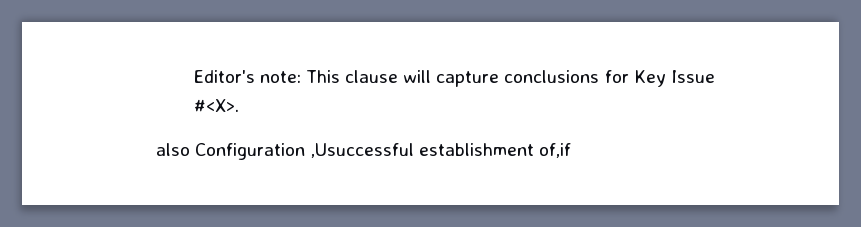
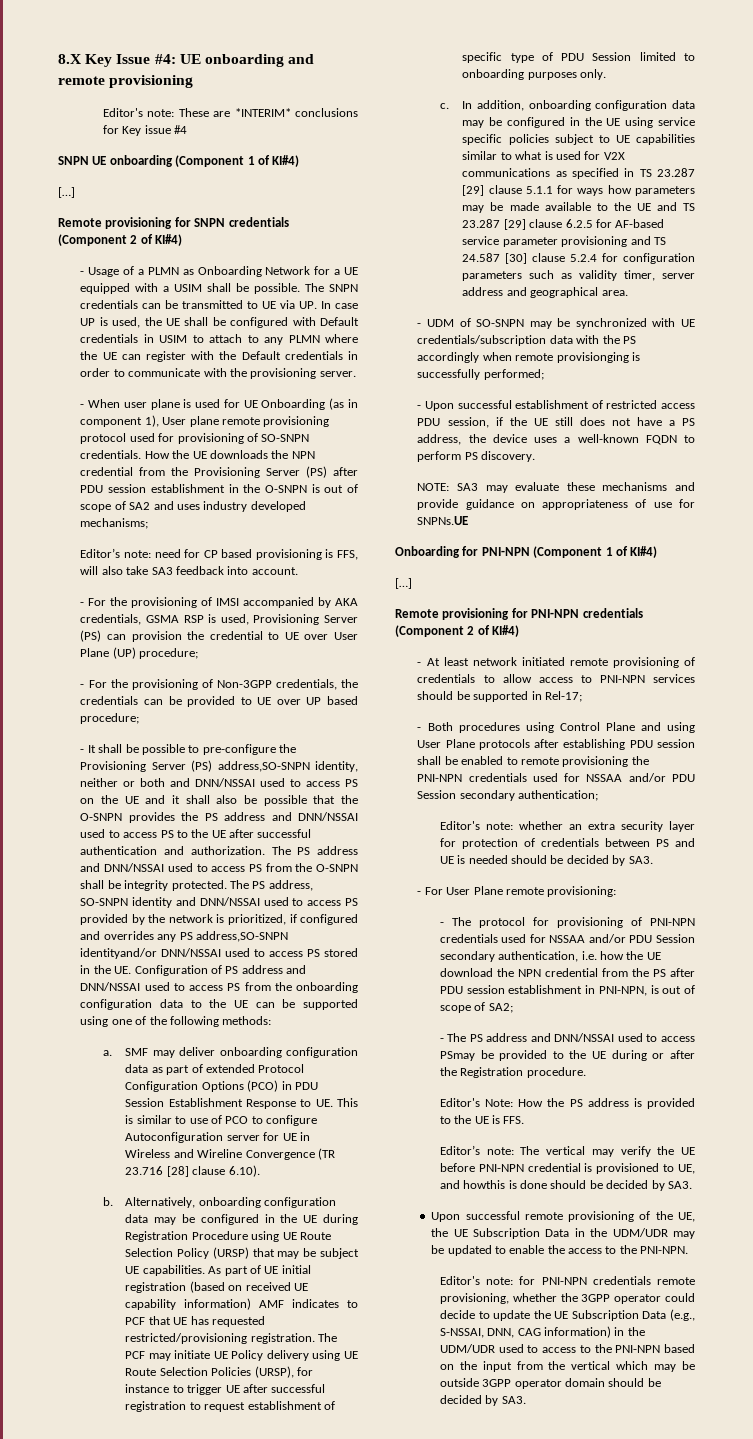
[193,70,715,87] [193,99,239,112] [156,143,571,160] Editor's note: This clause will capture conclusions for Key Issue #<X>. // also Configuration ,Usuccessful establishment of,if -> [58,54,315,67] [58,75,194,88] [102,108,358,117] [102,125,188,136] [58,155,300,167] [58,187,75,198] [58,217,289,229] [58,234,183,246] [80,266,358,277] [80,283,358,294] [80,300,359,309] [80,317,359,328] [80,334,358,345] [80,351,358,362] [80,368,356,379] [80,398,358,410] [80,415,330,427] [80,433,310,444] [80,450,315,459] [80,466,359,478] [80,484,358,493] [80,501,306,512] [80,518,149,529] [80,548,358,560] [80,566,298,575] [80,597,358,608] [80,614,358,625] [80,630,358,642] [80,647,199,659] [80,679,359,690] [80,696,358,707] [80,713,140,724] [80,744,297,755] [80,760,358,772] [80,778,358,787] [80,795,358,806] [80,812,358,823] [80,829,312,838] [80,846,358,855] [80,863,358,872] [80,880,313,891] [80,897,358,908] [80,914,358,925] [80,931,288,942] [80,948,359,959] [80,965,307,976] [80,982,358,993] [80,999,358,1010] [80,1016,272,1027] [102,1047,358,1058] [125,1064,305,1075] [125,1080,318,1092] [125,1098,358,1109] [125,1115,317,1126] [125,1132,310,1143] [125,1148,335,1160] [125,1165,260,1177] [102,1197,337,1208] [125,1214,358,1225] [125,1231,331,1242] [125,1247,359,1259] [125,1265,311,1276] [125,1281,308,1293] [125,1298,358,1310] [125,1316,265,1327] [125,1333,338,1344] [125,1350,359,1361] [125,1366,313,1378] [125,1384,326,1395] [125,1401,335,1412] [462,52,695,63] [462,69,607,80] [439,100,695,111] [462,117,695,128] [462,134,695,145] [462,151,625,160] [462,168,695,179] [462,185,695,196] [462,202,695,213] [462,219,665,230] [462,236,666,247] [462,253,695,264] [462,270,695,281] [462,287,628,298] [417,318,695,329] [417,335,636,346] [417,352,640,363] [417,369,544,380] [417,400,695,411] [417,417,695,428] [417,434,695,445] [417,451,536,462] [417,482,695,493] [417,499,695,510] [417,516,469,525] [395,546,658,558] [395,578,412,589] [395,608,643,620] [395,625,520,637] [417,657,695,668] [417,674,695,683] [417,691,582,702] [417,722,695,733] [417,739,695,750] [417,756,649,767] [417,773,695,782] [417,790,599,801] [439,821,695,832] [439,838,695,849] [439,855,653,866] [417,886,617,897] [439,917,695,928] [439,934,695,943] [439,951,661,962] [439,968,695,977] [439,985,695,996] [439,1002,513,1013] [439,1033,695,1042] [439,1050,695,1061] [439,1067,586,1078] [439,1098,695,1109] [439,1115,525,1124] [439,1145,695,1157] [439,1163,695,1174] [439,1180,692,1191] [431,1211,695,1222] [431,1228,695,1239] [431,1245,689,1256] [439,1276,695,1285] [439,1293,695,1304] [439,1309,695,1321] [439,1326,645,1338] [439,1344,695,1353] [439,1361,695,1372] [439,1378,661,1389] [439,1395,526,1406] 8.X Key Issue #4: UE onboarding and remote provisioning // Editor's note: These are *INTERIM* conclusions for Key issue #4 // SNPN UE onboarding (Component 1 of KI#4) // […] // Remote provisioning for SNPN credentials (Component 2 of KI#4) // - Usage of a PLMN as Onboarding Network for a UE equipped with a USIM shall be possible. The SNPN credentials can be transmitted to UE via UP. In case UP is used, the UE shall be configured with Default credentials in USIM to attach to any PLMN where the UE can register with the Default credentials in order to communicate with the provisioning server. // - When user plane is used for UE Onboarding (as in component 1), User plane remote provisioning protocol used for provisioning of SO-SNPN credentials. How the UE downloads the NPN credential from the Provisioning Server (PS) after PDU session establishment in the O-SNPN is out of scope of SA2 and uses industry developed mechanisms; // Editor’s note: need for CP based provisioning is FFS, will also take SA3 feedback into account. // - For the provisioning of IMSI accompanied by AKA credentials, GSMA RSP is used, Provisioning Server (PS) can provision the credential to UE over User Plane (UP) procedure; // - For the provisioning of Non-3GPP credentials, the credentials can be provided to UE over UP based procedure; // - It shall be possible to pre-configure the Provisioning Server (PS) address,SO-SNPN identity, neither or both and DNN/NSSAI used to access PS on the UE and it shall also be possible that the O-SNPN provides the PS address and DNN/NSSAI used to access PS to the UE after successful authentication and authorization. The PS address and DNN/NSSAI used to access PS from the O-SNPN shall be integrity protected. The PS address, SO-SNPN identity and DNN/NSSAI used to access PS provided by the network is prioritized, if configured and overrides any PS address,SO-SNPN identityand/or DNN/NSSAI used to access PS stored in the UE. Configuration of PS address and DNN/NSSAI used to access PS from the onboarding configuration data to the UE can be supported using one of the following methods: // a. SMF may deliver onboarding configuration data as part of extended Protocol Configuration Options (PCO) in PDU Session Establishment Response to UE. This is similar to use of PCO to configure Autoconfiguration server for UE in Wireless and Wireline Convergence (TR 23.716 [28] clause 6.10). // b. Alternatively, onboarding configuration data may be configured in the UE during Registration Procedure using UE Route Selection Policy (URSP) that may be subject UE capabilities. As part of UE initial registration (based on received UE capability information) AMF indicates to PCF that UE has requested restricted/provisioning registration. The PCF may initiate UE Policy delivery using UE Route Selection Policies (URSP), for instance to trigger UE after successful registration to request establishment of specific type of PDU Session limited to onboarding purposes only. // c. In addition, onboarding configuration data may be configured in the UE using service specific policies subject to UE capabilities similar to what is used for V2X communications as specified in TS 23.287 [29] clause 5.1.1 for ways how parameters may be made available to the UE and TS 23.287 [29] clause 6.2.5 for AF-based service parameter provisioning and TS 24.587 [30] clause 5.2.4 for configuration parameters such as validity timer, server address and geographical area. // - UDM of SO-SNPN may be synchronized with UE credentials/subscription data with the PS accordingly when remote provisionging is successfully performed; // - Upon successful establishment of restricted access PDU session, if the UE still does not have a PS address, the device uses a well-known FQDN to perform PS discovery. // NOTE: SA3 may evaluate these mechanisms and provide guidance on appropriateness of use for SNPNs.UE // Onboarding for PNI-NPN (Component 1 of KI#4) // […] // Remote provisioning for PNI-NPN credentials (Component 2 of KI#4) // - At least network initiated remote provisioning of credentials to allow access to PNI-NPN services should be supported in Rel-17; // - Both procedures using Control Plane and using User Plane protocols after establishing PDU session shall be enabled to remote provisioning the PNI-NPN credentials used for NSSAA and/or PDU Session secondary authentication; // Editor's note: whether an extra security layer for protection of credentials between PS and UE is needed should be decided by SA3. // - For User Plane remote provisioning: // - The protocol for provisioning of PNI-NPN credentials used for NSSAA and/or PDU Session secondary authentication, i.e. how the UE download the NPN credential from the PS after PDU session establishment in PNI-NPN, is out of scope of SA2; // - The PS address and DNN/NSSAI used to access PSmay be provided to the UE during or after the Registration procedure. // Editor's Note: How the PS address is provided to the UE is FFS. // Editor’s note: The vertical may verify the UE before PNI-NPN credential is provisioned to UE, and howthis is done should be decided by SA3. // Upon successful remote provisioning of the UE, the UE Subscription Data in the UDM/UDR may be updated to enable the access to the PNI-NPN. // Editor's note: for PNI-NPN credentials remote provisioning, whether the 3GPP operator could decide to update the UE Subscription Data (e.g., S-NSSAI, DNN, CAG information) in the UDM/UDR used to access to the PNI-NPN based on the input from the vertical which may be outside 3GPP operator domain should be decided by SA3.

